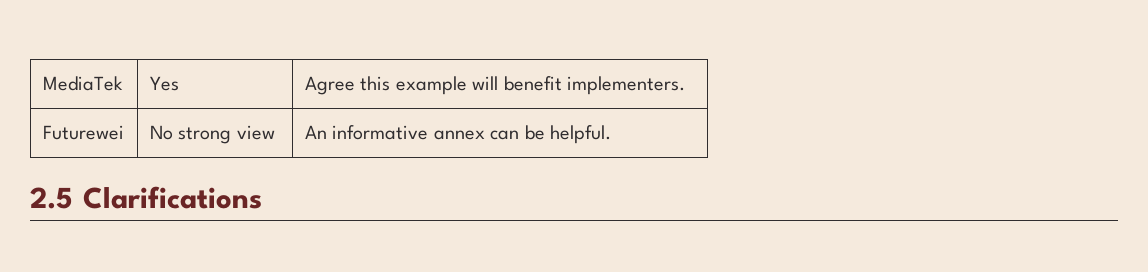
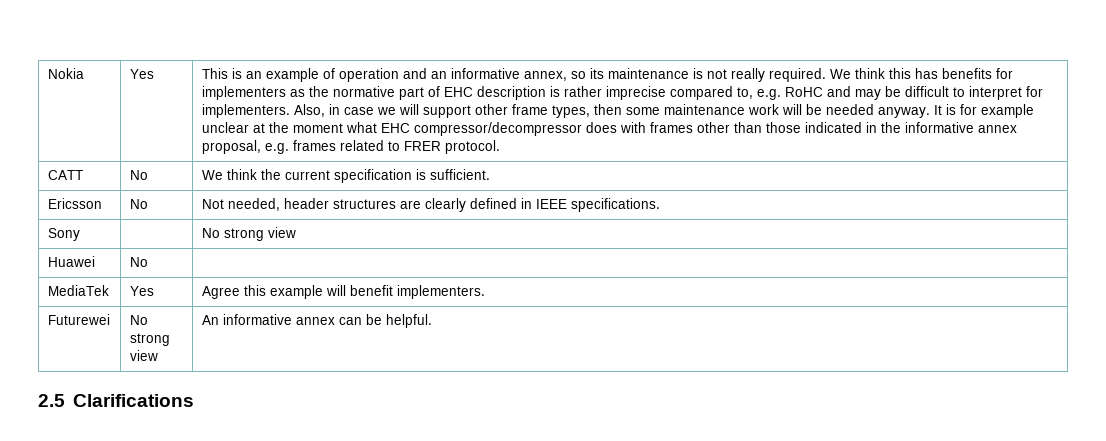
(42, 83) none -> [47,68,84,79] [129,69,154,79] [201,68,1013,82] [201,86,1043,100] [201,104,1034,118] [201,122,1017,136] [201,140,500,154] [47,170,83,180] [129,170,148,180] [201,169,490,183] [47,198,102,209] [129,199,148,209] [201,198,660,212] [47,228,80,241] [201,227,296,241] [47,256,95,267] [129,257,148,267] Nokia | Yes | This is an example of operation and an informative annex, so its maintenance is not really required. We think this has benefits for implementers as the normative part of EHC description is rather imprecise compared to, e.g. RoHC and may be difficult to interpret for implementers. Also, in case we will support other frame types, then some maintenance work will be needed anyway. It is for example unclear at the moment what EHC compressor/decompressor does with frames other than those indicated in the informative annex proposal, e.g. frames related to FRER protocol. // CATT | No | We think the current specification is sufficient. // Ericsson | No | Not needed, header structures are clearly defined in IEEE specifications. // Sony | | No strong view // Huawei | No | //

